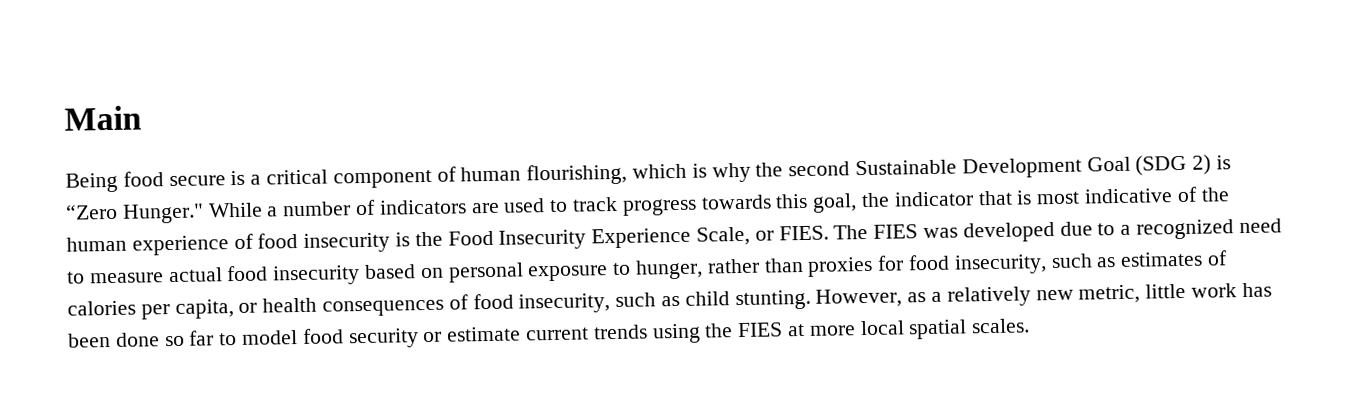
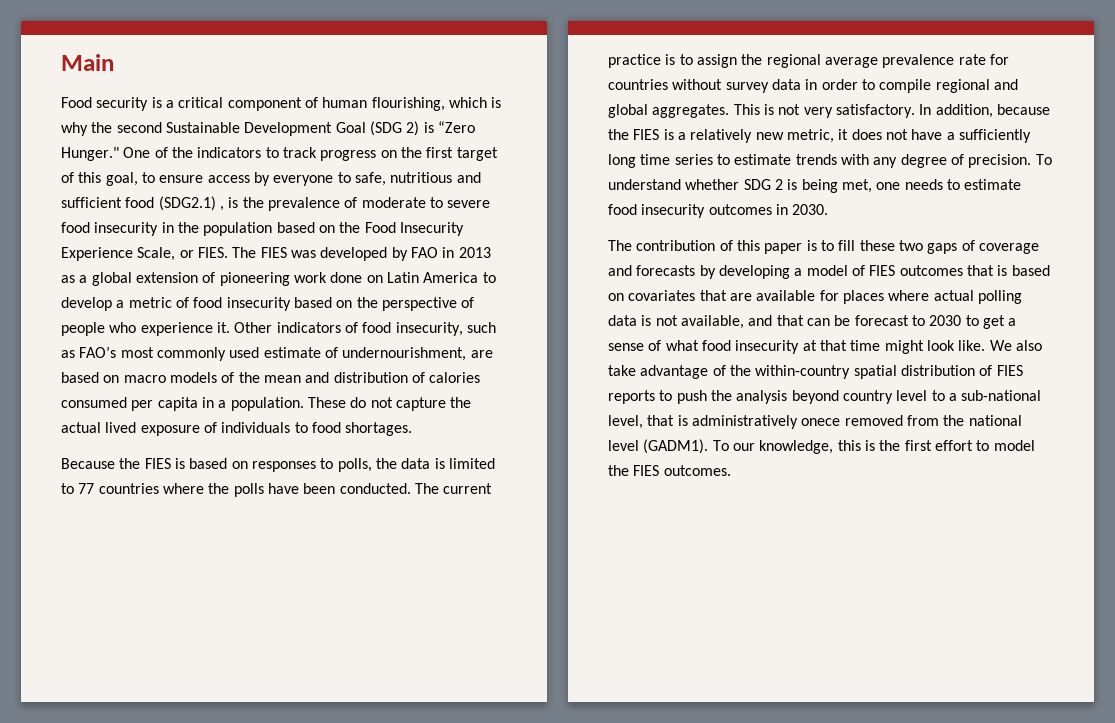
[65,171,226,193] Being food secure -> [61,97,149,111] Food security
[207,186,1230,218] [66,232,411,256] While a number of indicators are used to track progress towards this goal, the indicator that is most indicative of the human experience of food insecurity is -> [123,147,498,161] [61,172,481,186] [61,196,491,211] [61,222,335,236] One of the indicators to track progress on the first target of this goal, to ensure access by everyone to safe, nutritious and sufficient food (SDG2.1) , is the prevalence of moderate to severe food insecurity in the population based on
[1059,218,1282,240] [67,250,1229,286] [67,297,445,320] due to a recognized need to measure actual food insecurity based on personal exposure to hunger, rather than proxies for food insecurity, such as estimates of calories per capita, or health consequences -> [391,247,491,261] [61,272,496,286] [61,297,475,311] [61,322,341,336] by FAO in 2013 as a global extension of pioneering work done on Latin America to develop a metric of food insecurity based on the perspective of people who experience it. Other indicators
[684,282,1272,311] [68,318,1031,349] child stunting. However, as a relatively new metric, little work has been done so far to model food security or estimate current trends using the FIES at more local spatial scales. -> [79,346,493,361] [61,372,481,383] [61,397,472,411] [61,422,413,436] [61,458,495,472] [61,483,493,497] [608,54,1009,68] [608,79,1018,93] [608,104,1050,118] [608,129,1031,143] [608,154,1052,168] [608,179,1022,193] [608,204,829,218] [608,240,1039,254] [608,265,1050,279] [608,290,1022,304] [608,315,1017,329] [608,340,1042,354] [608,365,1023,379] [608,390,1042,404] [608,415,1022,429] [608,439,1035,454] [608,465,731,476] FAO’s most commonly used estimate of undernourishment, are based on macro models of the mean and distribution of calories consumed per capita in a population. These do not capture the actual lived exposure of individuals to food shortages. // Because the FIES is based on responses to polls, the data is limited to 77 countries where the polls have been conducted. The current practice is to assign the regional average prevalence rate for countries without survey data in order to compile regional and global aggregates. This is not very satisfactory. In addition, because the FIES is a relatively new metric, it does not have a sufficiently long time series to estimate trends with any degree of precision. To understand whether SDG 2 is being met, one needs to estimate food insecurity outcomes in 2030. // The contribution of this paper is to fill these two gaps of coverage and forecasts by developing a model of FIES outcomes that is based on covariates that are available for places where actual polling data is not available, and that can be forecast to 2030 to get a sense of what food insecurity at that time might look like. We also take advantage of the within-country spatial distribution of FIES reports to push the analysis beyond country level to a sub-national level, that is administratively onece removed from the national level (GADM1). To our knowledge, this is the first effort to model the FIES outcomes.

